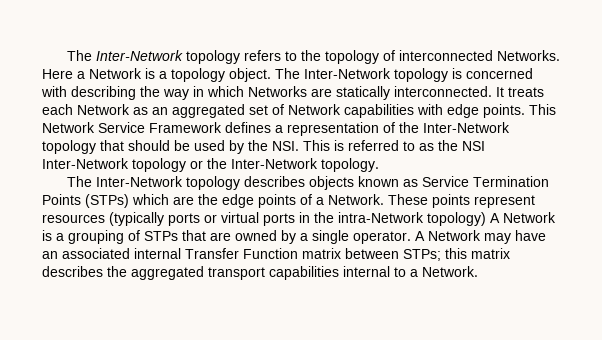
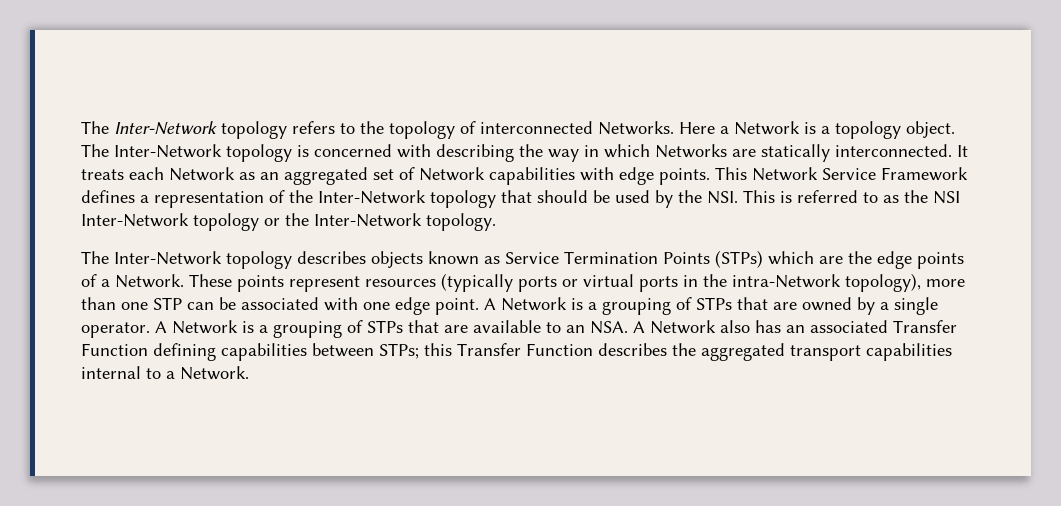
[427,212,486,226] topology) -> [845,273,965,292] [81,297,479,315] topology), more than one STP can be associated with one edge point.
[484,230,546,244] may have -> [242,320,781,338] is a grouping of STPs that are available to an NSA. A Network also has
[134,248,341,259] internal Transfer Function matrix -> [893,320,957,333] [81,343,307,361] Transfer Function defining capabilities
[471,248,510,259] matrix -> [457,343,593,356] Transfer Function

